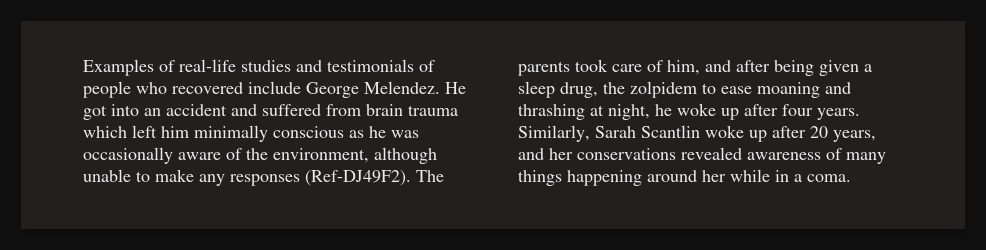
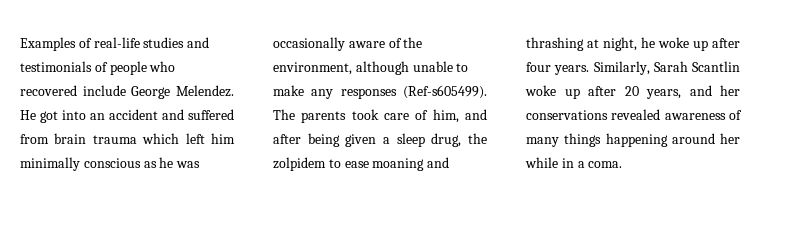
[305,170,411,186] (Ref-DJ49F2). -> [403,85,487,99] (Ref-s605499).

